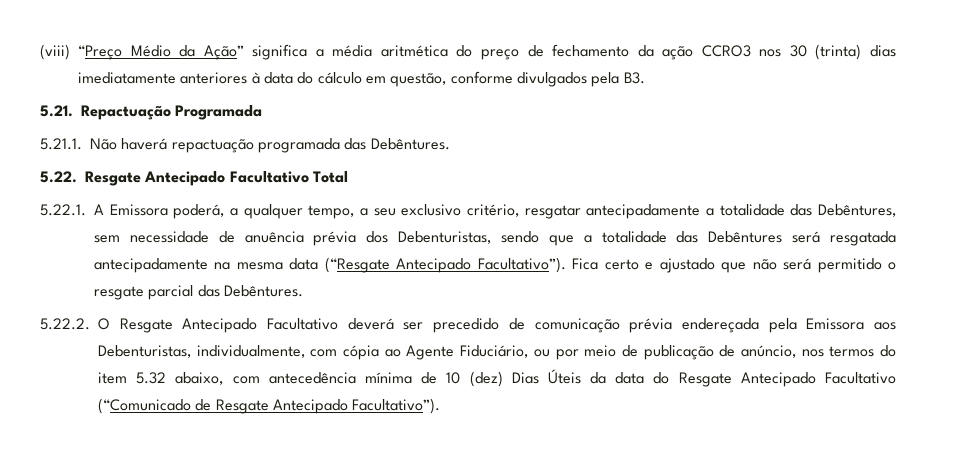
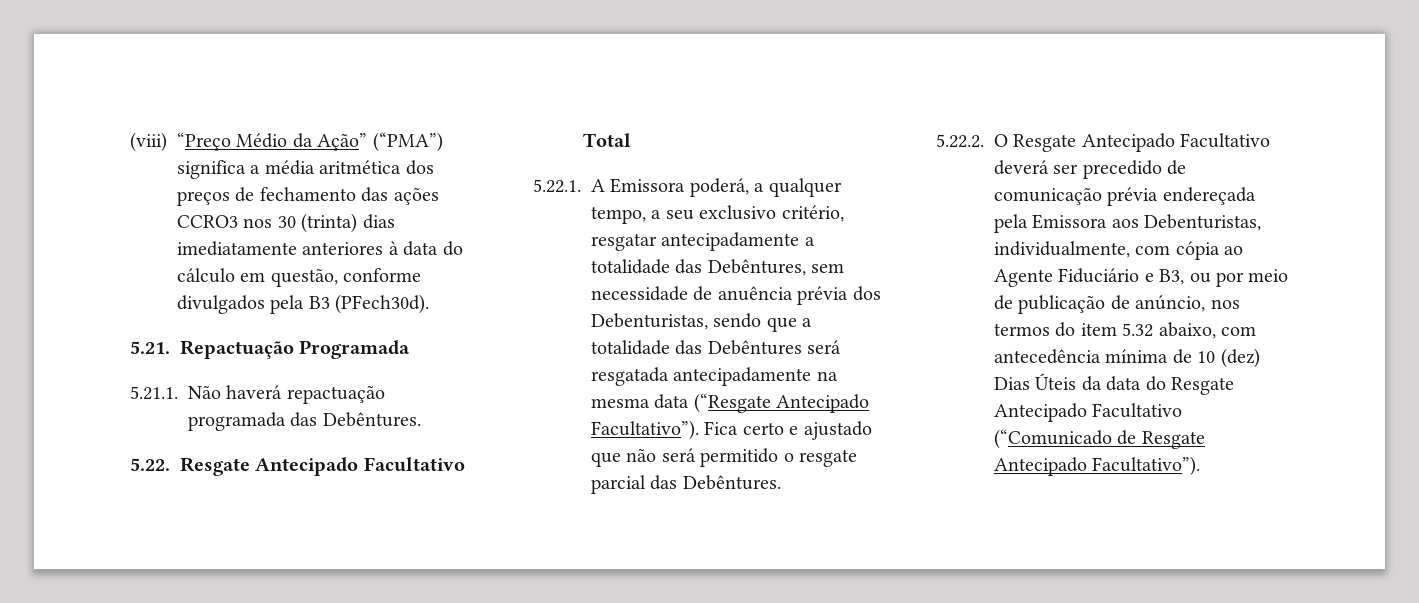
(244, 52) none -> [372,132,443,152] (“PMA”)
[456,44,694,60] do preço de fechamento da ação -> [405,160,434,175] [177,187,439,206] dos preços de fechamento das ações
[623,72,645,84] B3. -> [308,294,430,314] B3 (PFech30d).
[460,345,529,358] Fiduciário, -> [1058,268,1185,285] Fiduciário e B3,

